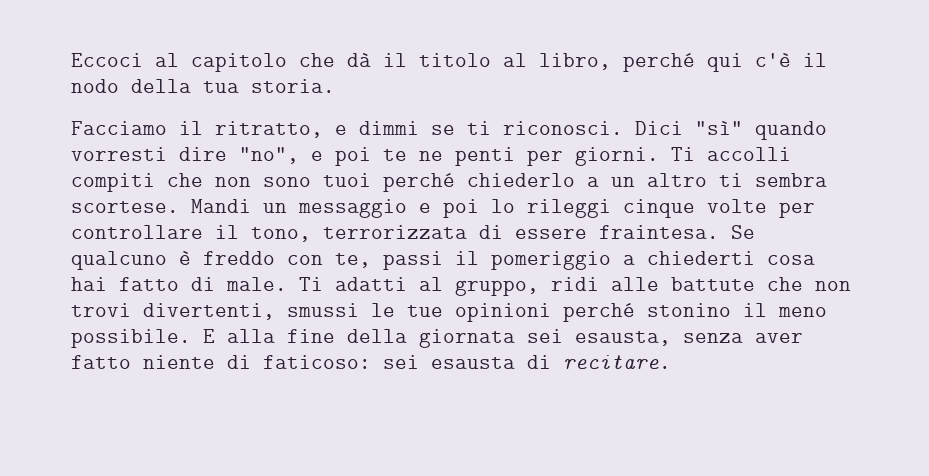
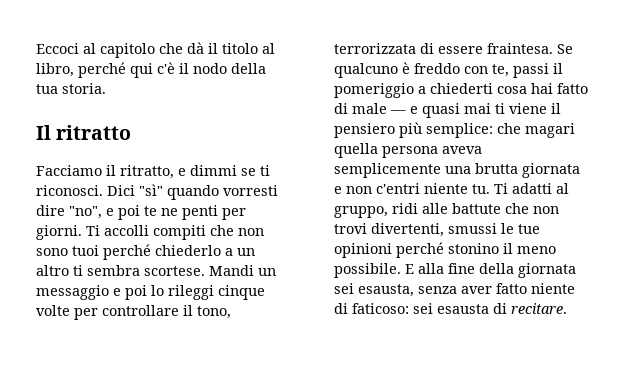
(335, 86) none -> [36,125,132,140] // Il ritratto
[226,277,287,291] male. -> [352,103,561,118] [334,122,575,138] [334,143,482,158] [334,163,580,178] [334,183,490,194] male — e quasi mai ti viene il pensiero più semplice: che magari quella persona aveva semplicemente una brutta giornata e non c'entri niente tu.

